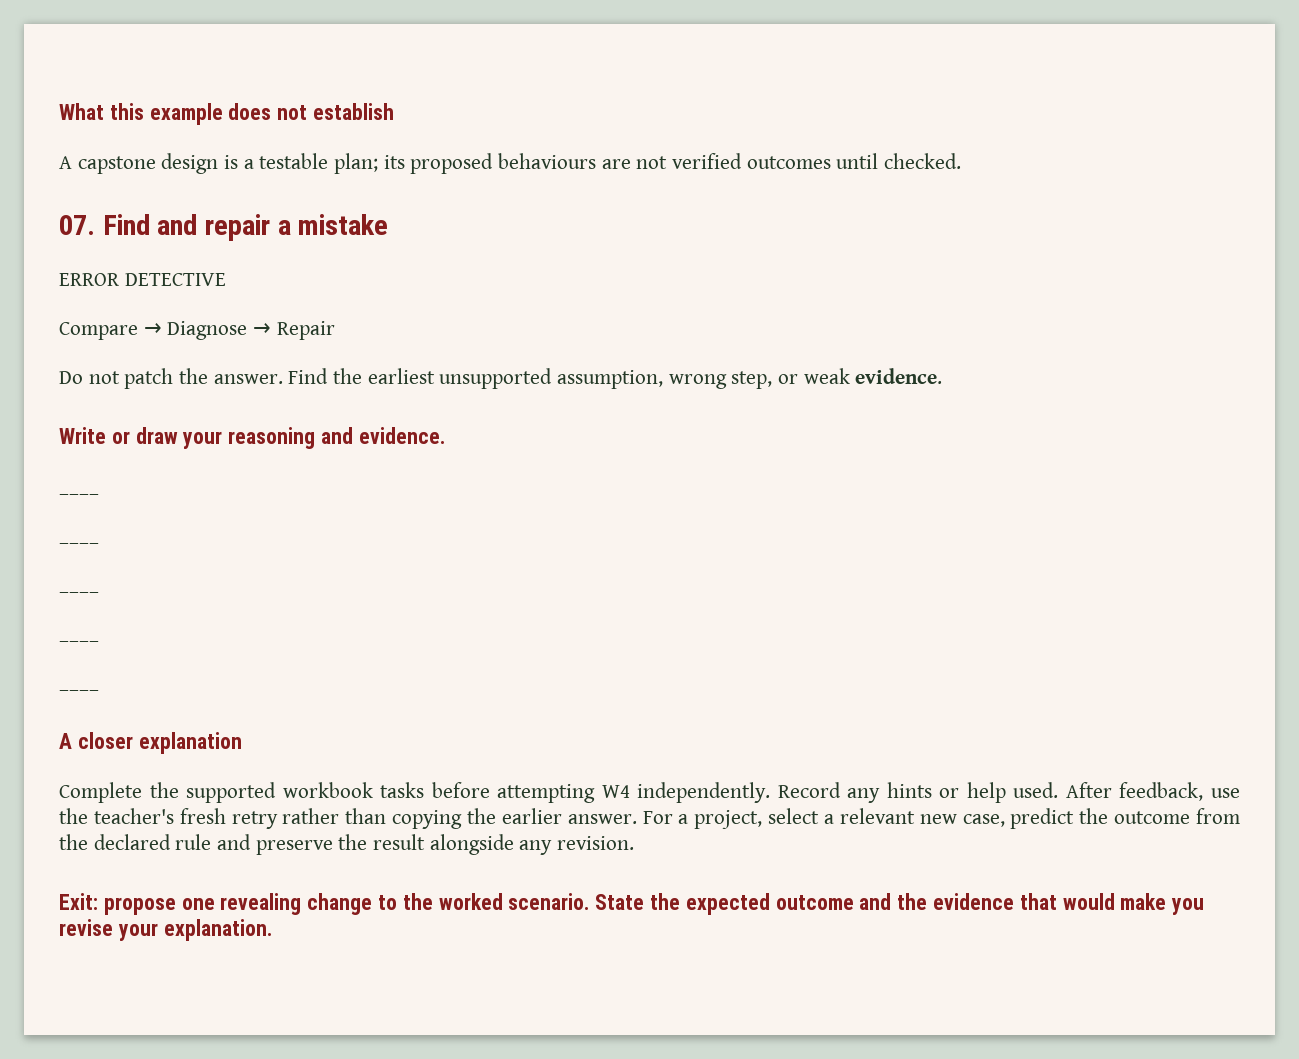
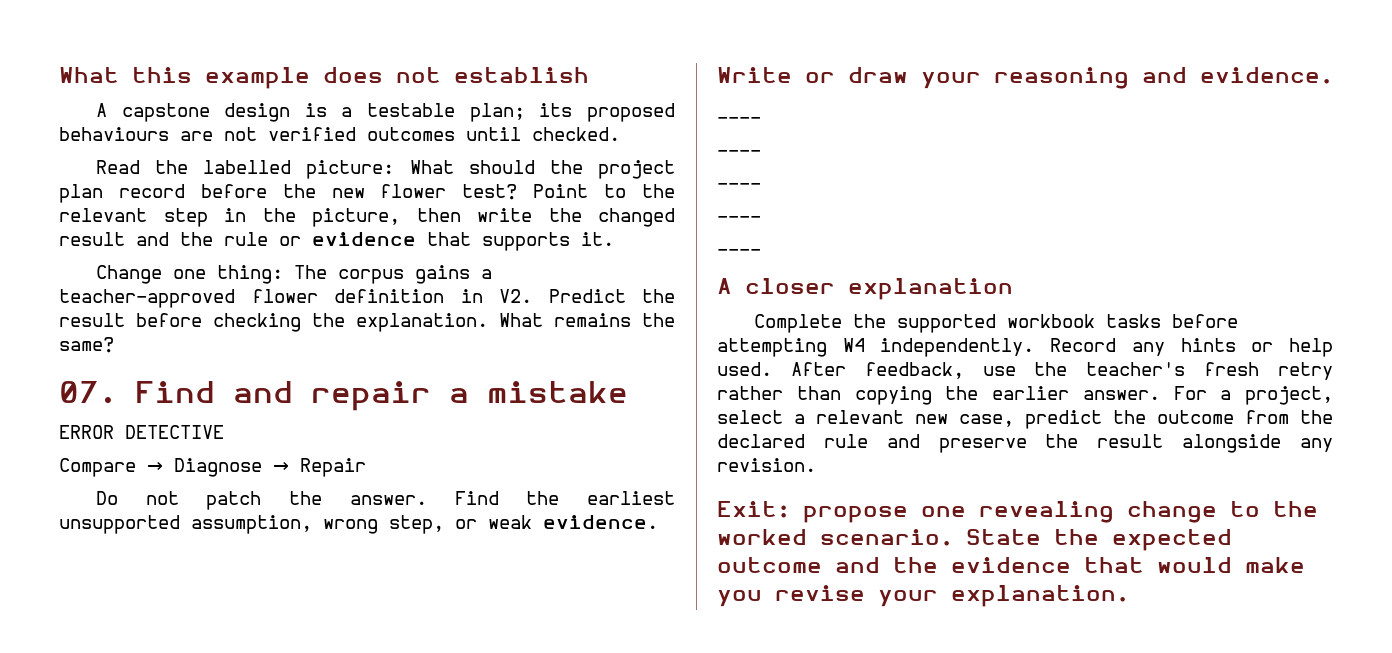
(962, 161) none -> [95,160,675,179] [59,184,676,203] [59,208,675,227] [59,232,614,251] [95,265,492,284] [59,289,675,308] [59,313,675,332] [59,337,114,353] // Read the labelled picture: What should the project plan record before the new flower test? Point to the relevant step in the picture, then write the changed result and the rule or evidence that supports it. // Change one thing: The corpus gains a teacher-approved flower definition in V2. Predict the result before checking the explanation. What remains the same?

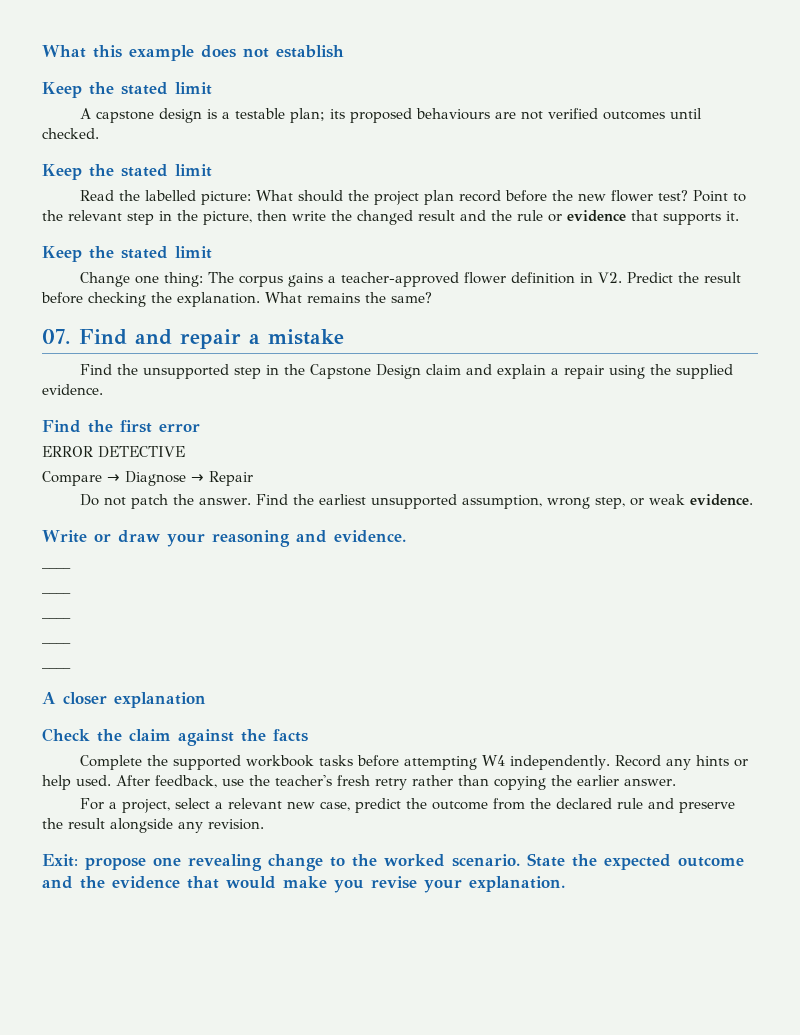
(589, 75) none -> [42,82,212,98] // Keep the stated limit
(620, 134) none -> [42,164,212,180] // Keep the stated limit
(614, 239) none -> [42,246,212,262] // Keep the stated limit
(628, 392) none -> [80,364,734,379] [42,384,103,395] [42,420,200,433] // Find the unsupported step in the Capstone Design claim and explain a repair using the supplied evidence. // Find the first error
(1013, 289) none -> [42,728,308,746] // Check the claim against the facts
(1160, 395) none -> (676, 782) //

